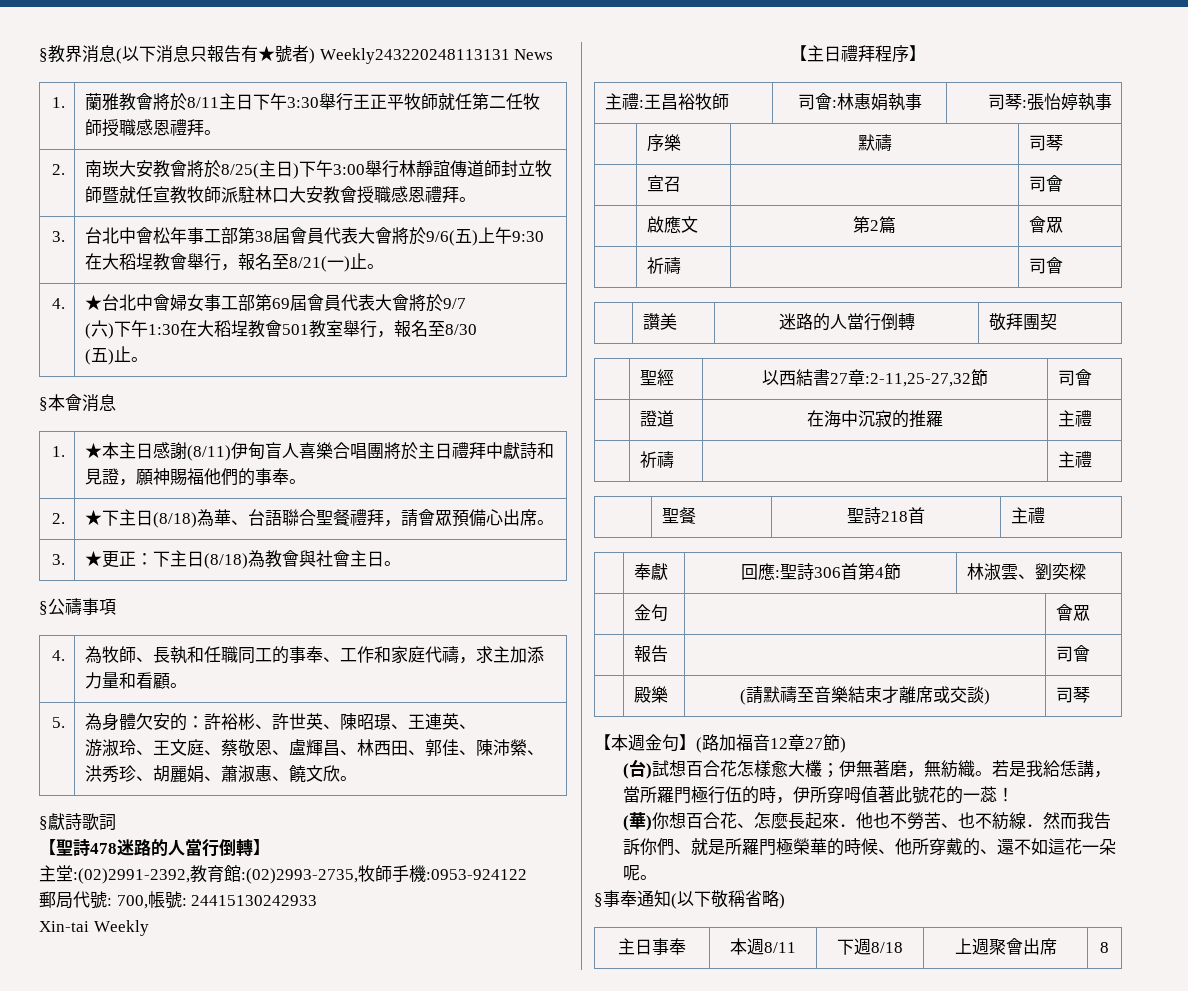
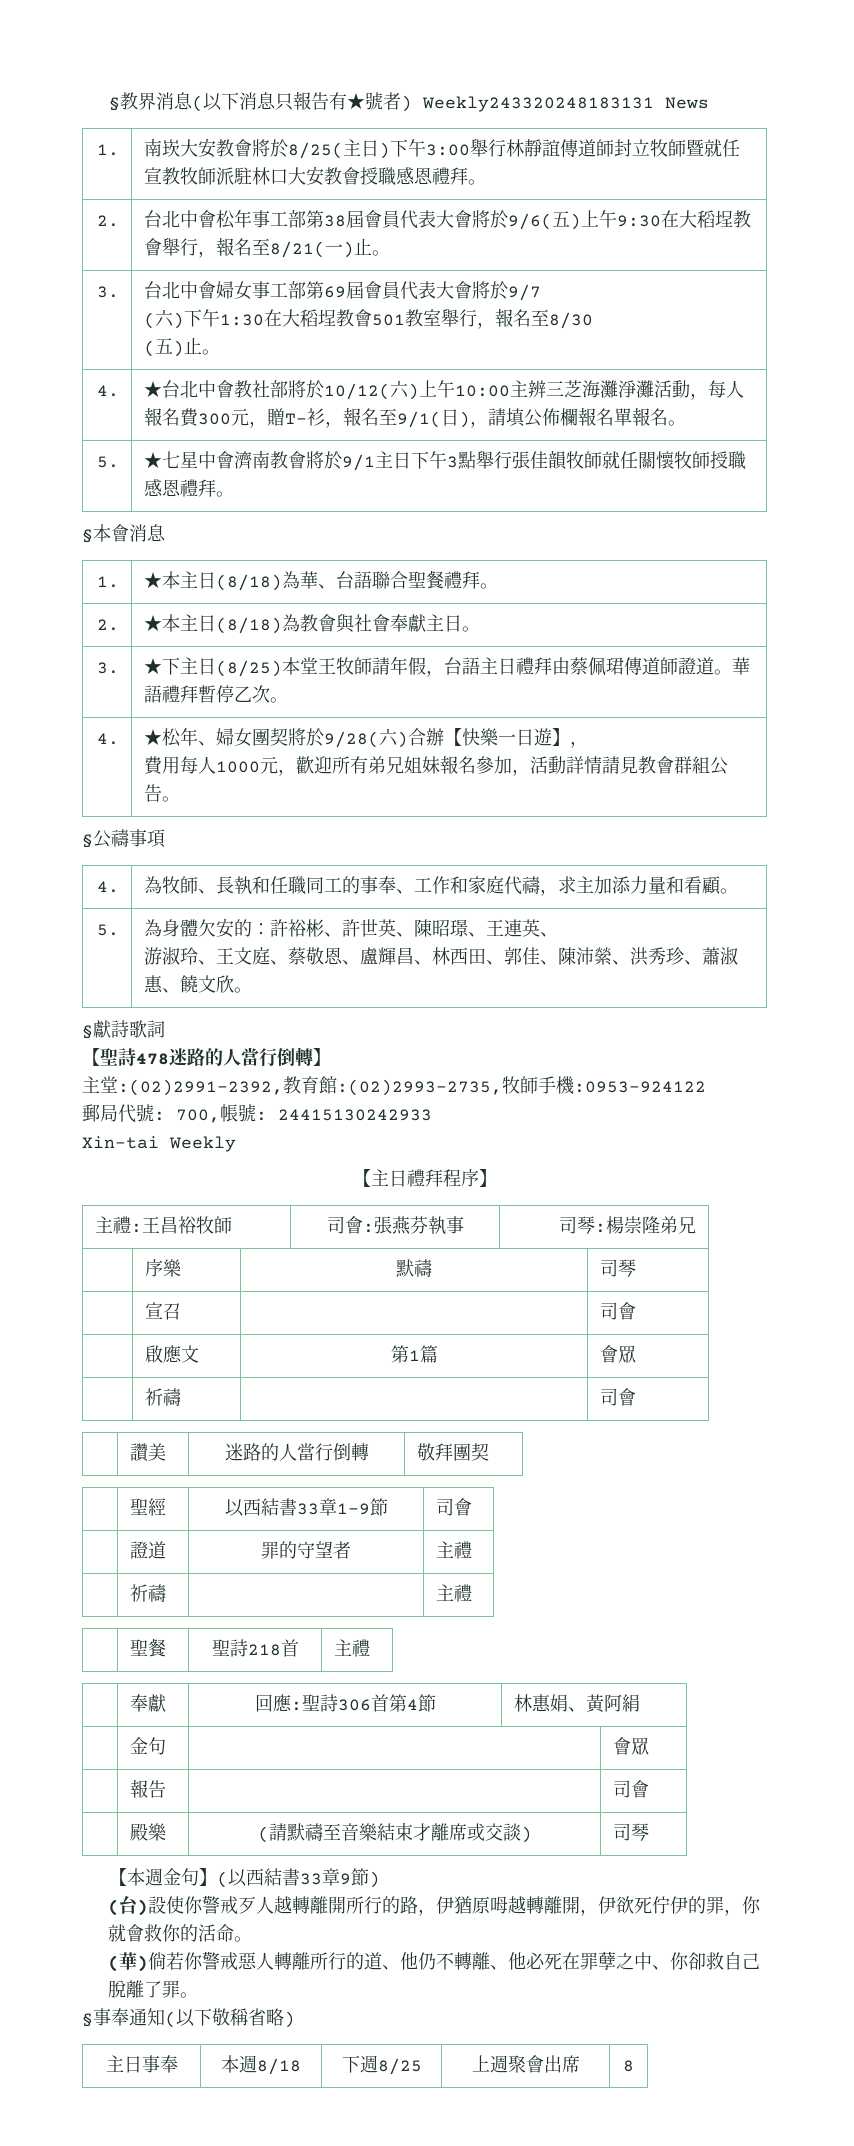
[319,48,510,64] Weekly243220248113131 -> [421,96,654,112] Weekly243320248183131
[84,93,540,111] [84,119,221,137] [51,164,65,175] | 蘭雅教會將於8/11主日下午3:30舉行王正平牧師就任第二任牧師授職感恩禮拜。 // 2. -> (119, 150) none
[51,231,65,242] 3. -> [96,215,119,227] 2.
[51,298,65,309] [84,295,102,311] 4. | ★ -> [96,286,119,298] 3. |
(148, 359) none -> [96,385,119,397] [144,380,745,400] [144,407,687,428] [96,456,119,468] [144,450,747,471] [144,479,235,497] // 4. | ★台北中會教社部將於10/12(六)上午10:00主辨三芝海灘淨灘活動，每人報名費300元，贈T-衫，報名至9/1(日)，請填公佈欄報名單報名。 // 5. | ★七星中會濟南教會將於9/1主日下午3點舉行張佳韻牧師就任關懷牧師授職感恩禮拜。
[152,442,554,461] [84,468,306,486] [51,513,65,524] [84,509,153,526] 感謝(8/11)伊甸盲人喜樂合唱團將於主日禮拜中獻詩和見證，願神賜福他們的事奉。 // 2. | ★下主日 -> (217, 580) none
[383,509,554,527] [51,554,65,565] [84,551,170,568] ，請會眾預備心出席。 // 3. | ★更正：下 -> [480,583,499,589] [96,619,119,631] [144,614,181,632] 。 // 2. | ★本
(350, 558) none -> [390,614,427,632] 奉獻
(401, 563) none -> [96,662,119,674] [144,656,751,677] [144,685,289,703] [96,733,119,745] [144,727,589,748] [144,755,729,776] [144,784,181,802] // 3. | ★下主日(8/25)本堂王牧師請年假，台語主日禮拜由蔡佩珺傳道師證道。華語禮拜暫停乙次。 // 4. | ★松年、婦女團契將於9/28(六)合辦【快樂一日遊】， // 費用每人1000元，歡迎所有弟兄姐妹報名參加，活動詳情請見教會群組公告。
[152,765,221,783] 胡麗娟、 -> (703, 962) none
[836,93,888,110] 林惠娟 -> [373,1216,428,1235] 張燕芬
[1026,93,1112,111] 張怡婷執事 -> [605,1216,696,1234] 楊崇隆弟兄
[870,220,879,231] 2 -> [408,1350,420,1361] 1
[830,369,971,387] 27章:2-11,25-27,32 -> [296,1498,370,1516] 33章1-9
[807,410,943,428] 在海中沉寂的推羅 -> [261,1541,351,1559] 罪的守望者
[983,563,1086,581] 淑雲、劉奕樑 -> [532,1694,641,1713] 惠娟、黃阿絹
[702,734,823,751] 路加福音12章27 -> [227,1868,351,1887] 以西結書33章9
[652,760,1112,778] [623,786,1015,804] [623,812,1112,831] [623,838,1117,856] [623,865,641,881] 試想百合花怎樣愈大欉；伊無著磨，無紡織。若是我給恁講，當所羅門極行伍的時，伊所穿呣值著此號花的一蕊！ // (華)你想百合花、怎麼長起來．他也不勞苦、也不紡線．然而我告訴你們、就是所羅門極榮華的時候、他所穿戴的、還不如這花一朵呢 -> [148,1895,762,1916] [108,1924,253,1942] [108,1951,761,1972] [108,1980,181,1998] 設使你警戒歹人越轉離開所行的路，伊猶原呣越轉離開，伊欲死佇伊的罪，你就會救你的活命。 // (華)倘若你警戒惡人轉離所行的道、他仍不轉離、他必死在罪孽之中、你卻救自己脫離了罪
[764,942,796,953] 8/11 -> [257,2058,301,2075] 8/18
[871,942,903,953] 8/18 -> [377,2058,422,2075] 8/25

